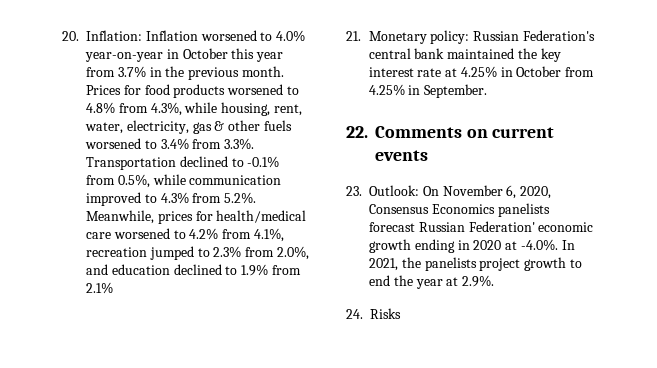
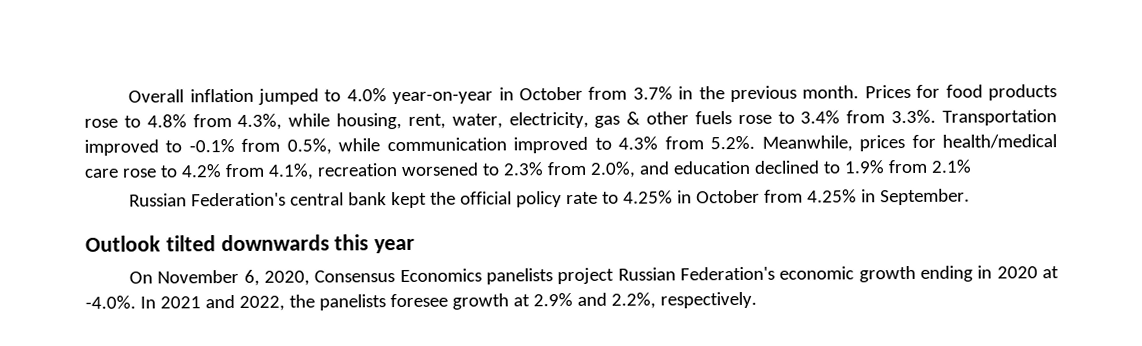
[62,30,257,41] 20. Inflation: Inflation worsened -> [128,88,319,105] Overall inflation jumped
[231,48,284,62] this year -> (583, 93) none
[227,84,284,95] worsened -> [84,118,118,128] rose
[85,138,141,149] worsened -> [737,114,772,125] rose
[179,156,228,167] declined -> [84,139,159,156] improved
[113,228,170,239] worsened -> [121,168,157,178] rose
[149,246,194,260] jumped -> [400,162,479,177] worsened
[346,30,470,44] 21. Monetary policy: -> (972, 166) none
[447,48,561,62] [368,67,458,77] maintained the key interest rate at -> [391,191,620,209] kept the official policy rate to
[346,126,555,138] [375,150,428,161] [346,185,419,196] 22. Comments on current events // 23. Outlook: -> [85,234,416,254] Outlook tilted downwards this year //
[369,221,535,232] forecast Russian Federation' -> [557,266,776,285] project Russian Federation's
[369,257,582,271] [369,275,495,289] [346,308,401,319] 2021, the panelists project growth to end the year at 2.9%. // 24. Risks -> [159,291,757,311] 2021 and 2022, the panelists foresee growth at 2.9% and 2.2%, respectively.

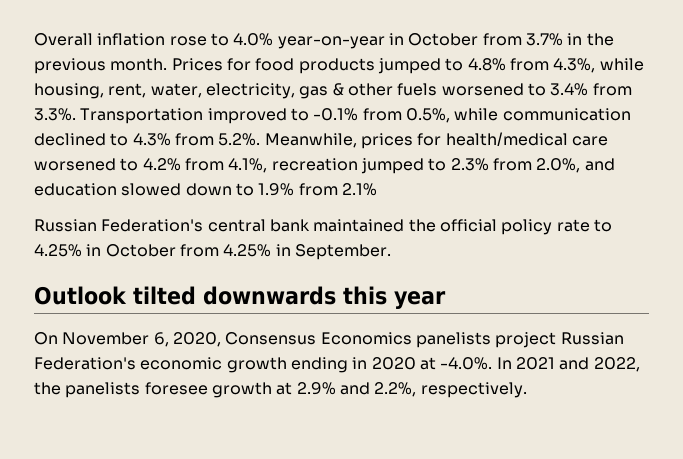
[257,88,319,105] jumped -> [169,36,207,46] rose
[84,118,118,128] rose -> [377,58,441,74] jumped
[737,114,772,125] rose -> [441,83,524,96] worsened
[513,136,589,154] improved -> [34,133,106,146] declined
[121,168,157,178] rose -> [34,158,116,171] worsened
[400,162,479,177] worsened -> [360,158,424,174] jumped
[753,160,820,174] declined -> [121,183,232,196] slowed down
[391,191,428,209] kept -> [313,219,405,232] maintained

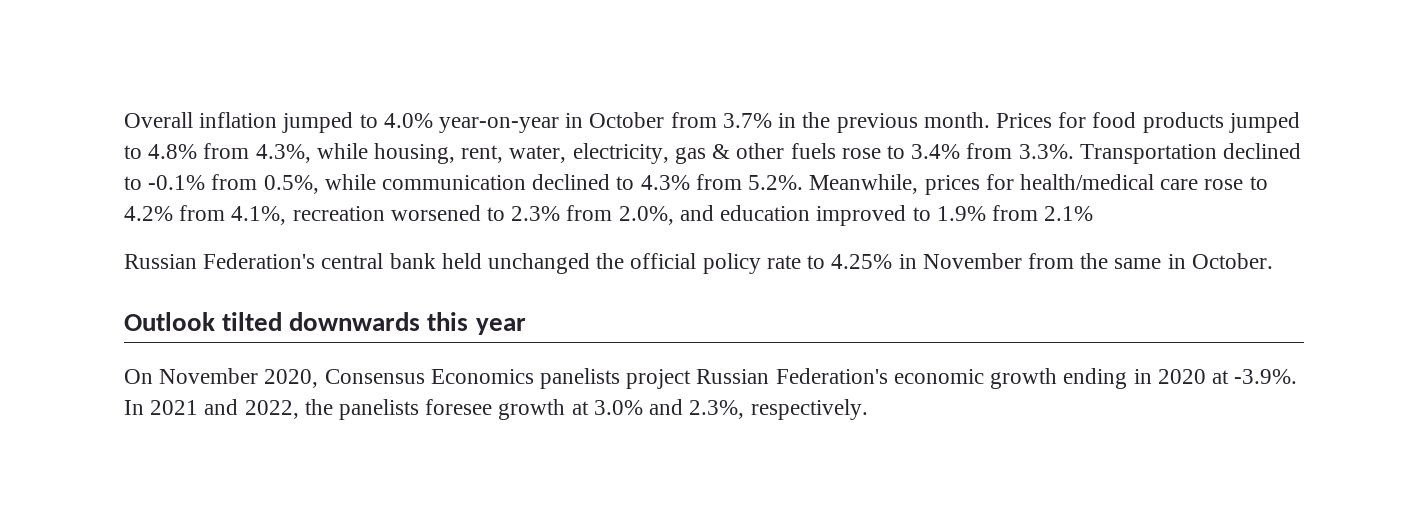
[169,36,207,46] rose -> [282,112,354,133] jumped
[441,83,524,96] worsened -> [841,148,881,159] rose
[207,108,287,124] improved -> [1222,143,1301,159] declined
[34,158,116,171] worsened -> [1204,179,1244,190] rose
[360,158,424,174] jumped -> [390,205,481,221] worsened
[121,183,232,196] slowed down -> [816,205,907,226] improved
[313,219,405,232] maintained -> [441,253,591,274] held unchanged
[105,244,391,260] October from 4.25% in September. -> [922,253,1273,269] November from the same in October.
[153,332,169,347] 6, -> (259, 376) none
[440,357,493,370] -4.0%. -> [1234,369,1298,384] -3.9%.
[296,382,417,397] 2.9% and 2.2%, -> [593,399,745,419] 3.0% and 2.3%,

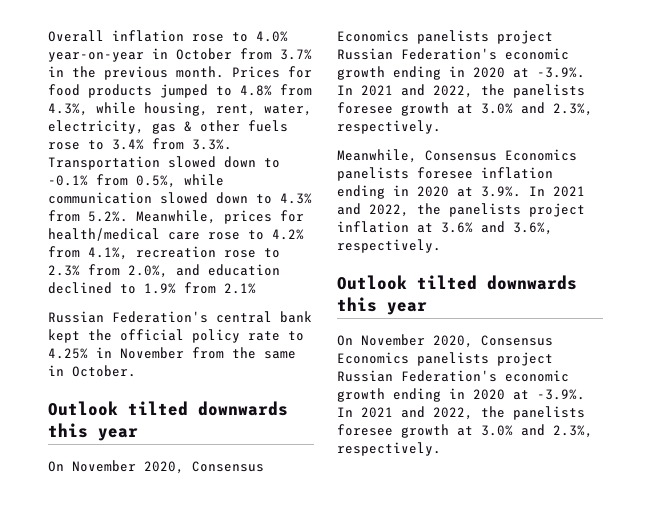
[282,112,354,133] jumped -> [192,34,224,42] rose
[1222,143,1301,159] declined -> [168,156,256,168] slowed down
[532,174,611,190] declined -> [160,192,248,204] slowed down
[390,205,481,221] worsened -> [224,250,256,258] rose
[816,205,907,226] improved -> [48,282,112,294] declined
[441,253,591,274] held unchanged -> [48,329,80,343] kept
(868, 409) none -> [337,149,577,163] [337,167,553,181] [337,185,585,199] [337,203,585,217] [337,221,553,235] [337,239,441,253] [337,275,577,290] [337,297,427,315] [337,334,553,348] [337,352,553,366] [337,370,569,382] [337,388,585,402] [337,406,585,420] [337,424,593,438] [337,442,441,456] // Meanwhile, Consensus Economics panelists foresee inflation ending in 2020 at 3.9%. In 2021 and 2022, the panelists project inflation at 3.6% and 3.6%, respectively. // Outlook tilted downwards this year // On November 2020, Consensus Economics panelists project Russian Federation's economic growth ending in 2020 at -3.9%. In 2021 and 2022, the panelists foresee growth at 3.0% and 2.3%, respectively.

